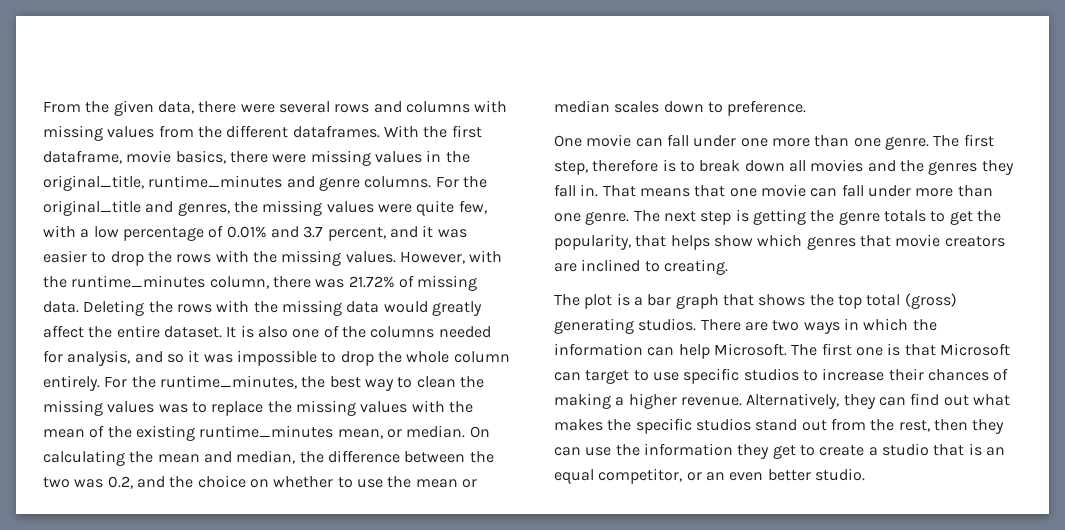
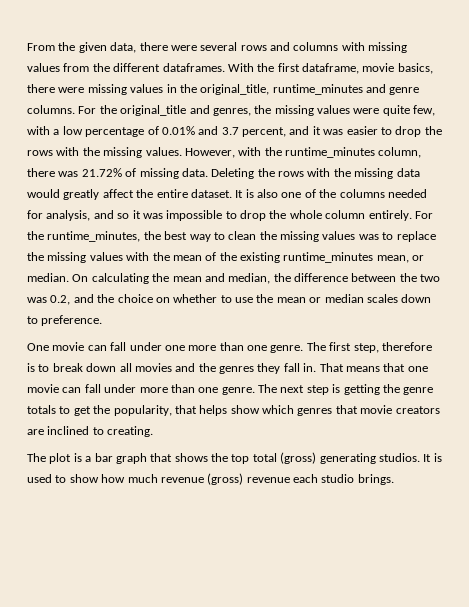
[700,318,937,334] [554,343,1010,359] [554,368,1009,384] [554,393,1010,409] [554,418,1005,434] [554,443,1005,459] [554,468,865,484] There are two ways in which the information can help Microsoft. The first one is that Microsoft can target to use specific studios to increase their chances of making a higher revenue. Alternatively, they can find out what makes the specific studios stand out from the rest, then they can use the information they get to create a studio that is an equal competitor, or an even better studio. -> [423,453,442,462] [27,473,394,485] It is used to show how much revenue (gross) revenue each studio brings.

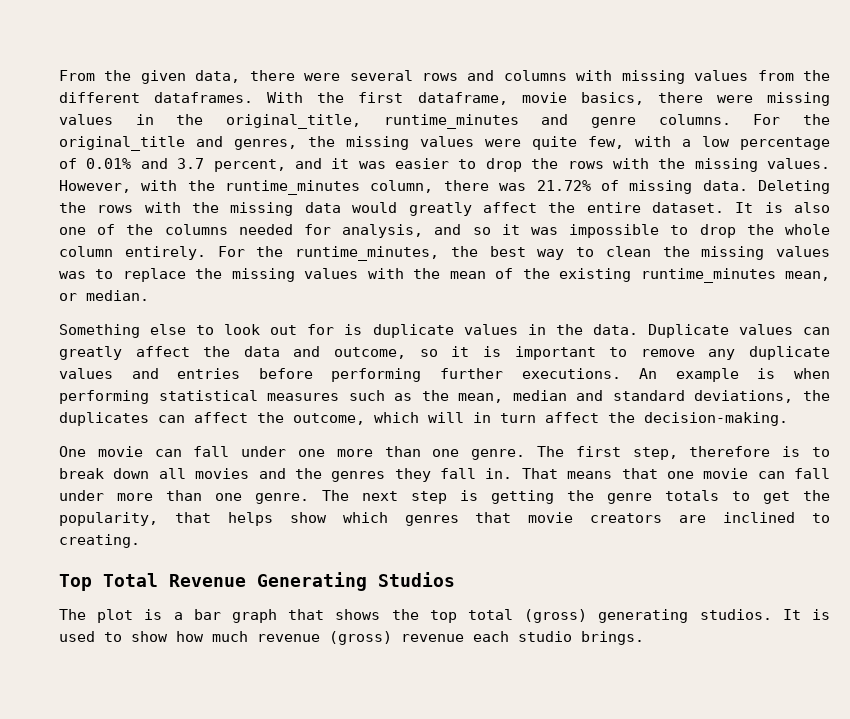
[72,273,441,284] [27,294,432,305] [27,315,103,326] On calculating the mean and median, the difference between the two was 0.2, and the choice on whether to use the mean or median scales down to preference. -> [59,324,830,338] [59,346,831,360] [59,368,831,382] [59,390,830,404] [59,412,788,426] // Something else to look out for is duplicate values in the data. Duplicate values can greatly affect the data and outcome, so it is important to remove any duplicate values and entries before performing further executions. An example is when performing statistical measures such as the mean, median and standard deviations, the duplicates can affect the outcome, which will in turn affect the decision-making.
(154, 431) none -> [59,572,455,591] // Top Total Revenue Generating Studios

